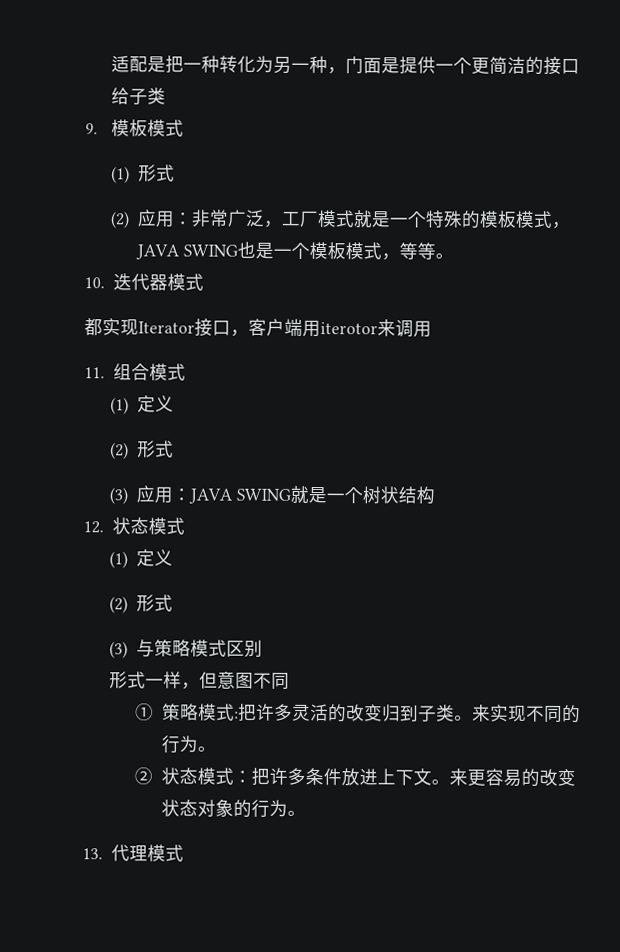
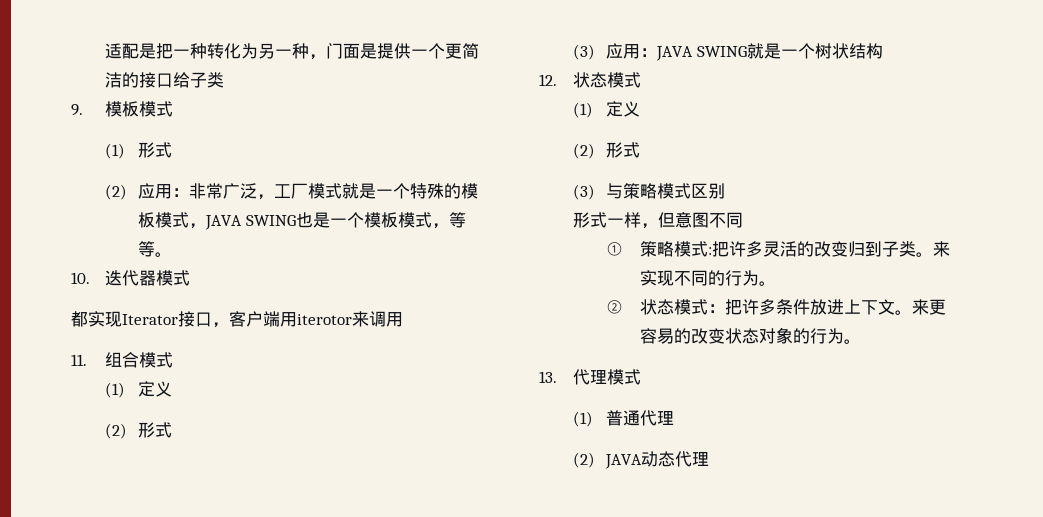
(184, 853) none -> [572,410,675,427] [572,451,710,469] // (1)普通代理 // (2) JAVA动态代理

